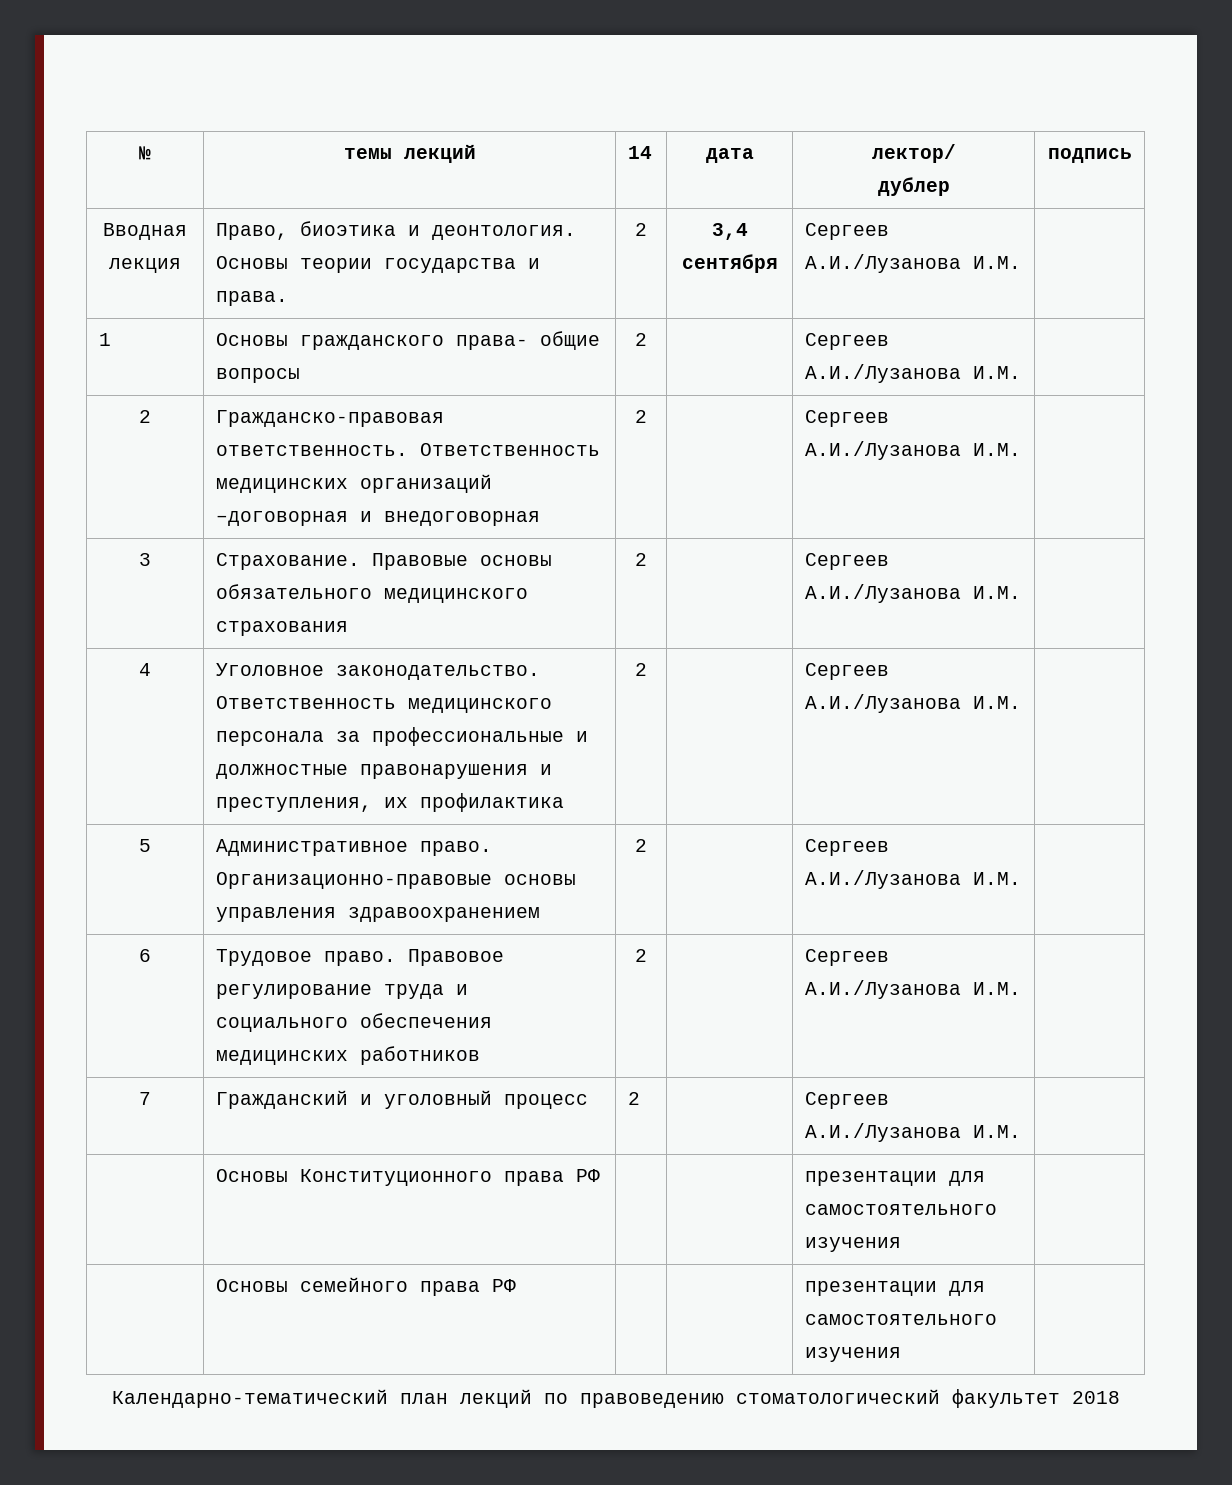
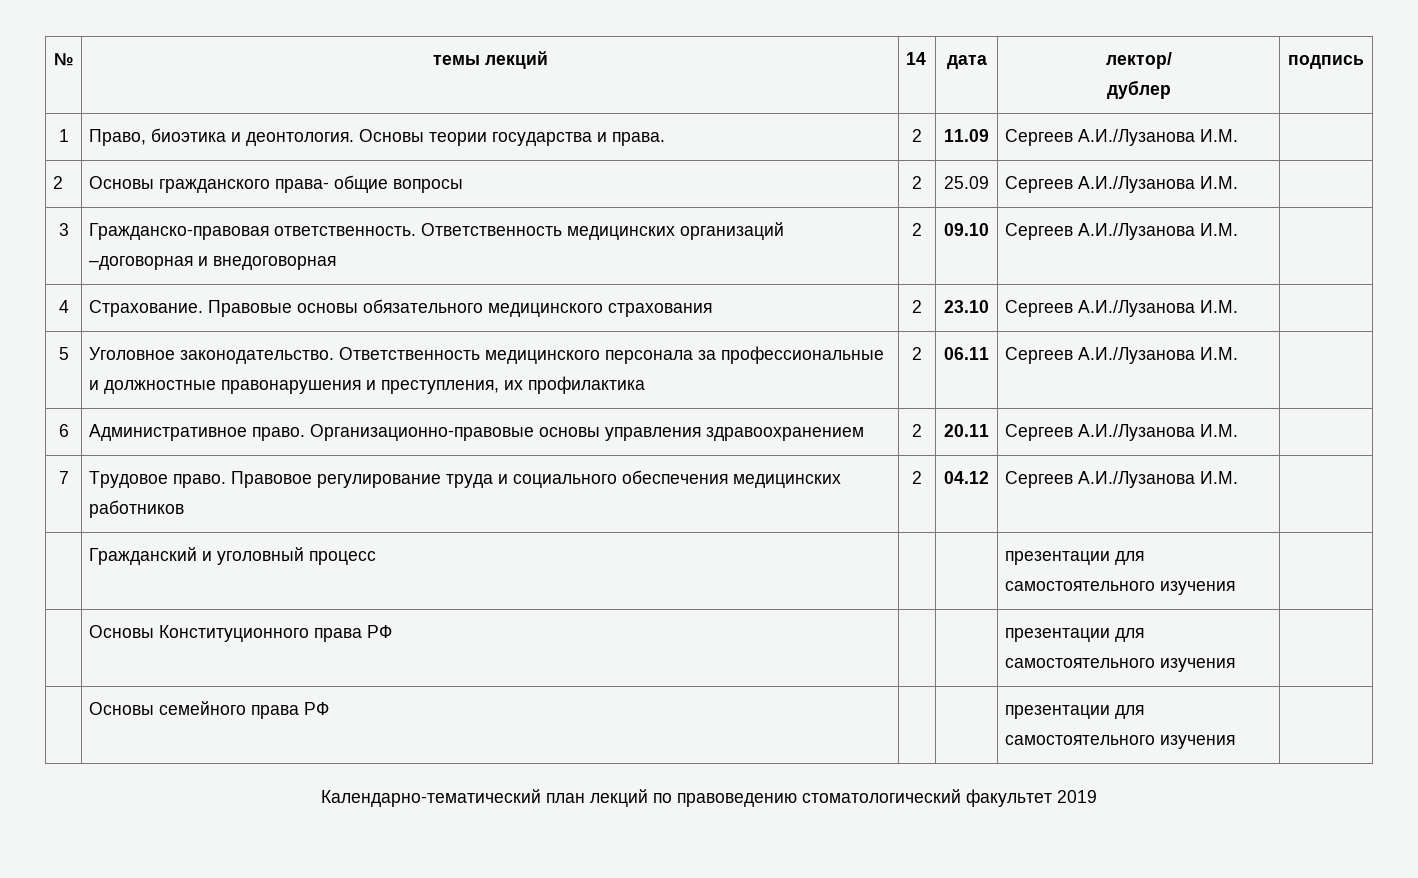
[103,223,187,240] [109,258,181,273] Вводная лекция -> [58,129,69,142] 1
[711,223,748,240] [681,254,778,273] [804,223,889,240] [804,254,1021,273] [98,333,111,346] 3,4 сентября | Сергеев А.И./Лузанова И.М. | // 1 -> [944,129,989,142] [1004,129,1238,146] [52,176,63,189] 11.09 | Сергеев А.И./Лузанова И.М. | // 2
[804,333,889,350] [804,364,1021,383] [139,410,151,423] | Сергеев А.И./Лузанова И.М. | // 2 -> [944,176,989,189] [1004,176,1238,193] [58,223,69,236] 25.09 | Сергеев А.И./Лузанова И.М. | // 3
[804,410,889,427] [804,441,1021,460] [139,553,151,566] | Сергеев А.И./Лузанова И.М. | // 3 -> [944,223,989,236] [1004,223,1238,240] [58,300,69,313] 09.10 | Сергеев А.И./Лузанова И.М. | // 4
[804,553,889,570] [804,584,1021,603] [139,663,151,676] | Сергеев А.И./Лузанова И.М. | // 4 -> [944,300,989,313] [1004,300,1238,317] [58,347,69,360] 23.10 | Сергеев А.И./Лузанова И.М. | // 5
[804,663,889,680] [804,694,1021,713] [139,839,151,852] | Сергеев А.И./Лузанова И.М. | // 5 -> [944,347,989,360] [1004,347,1238,364] [58,424,69,437] 06.11 | Сергеев А.И./Лузанова И.М. | // 6
[804,839,889,856] [804,870,1021,889] [139,949,151,962] | Сергеев А.И./Лузанова И.М. | // 6 -> [944,424,989,437] [1004,424,1238,441] [58,471,69,484] 20.11 | Сергеев А.И./Лузанова И.М. | // 7
[804,949,889,966] [804,980,1021,999] [139,1092,151,1105] | Сергеев А.И./Лузанова И.М. | // 7 -> [944,471,989,484] [1004,471,1238,488] 04.12 | Сергеев А.И./Лузанова И.М. | //
[627,1092,640,1105] [804,1092,889,1109] [804,1123,1021,1142] 2 | | Сергеев А.И./Лузанова И.М. -> [1004,551,1144,565] [1004,581,1235,595] | | презентации для самостоятельного изучения
[1072,1391,1120,1404] 2018 -> [1057,790,1097,803] 2019

